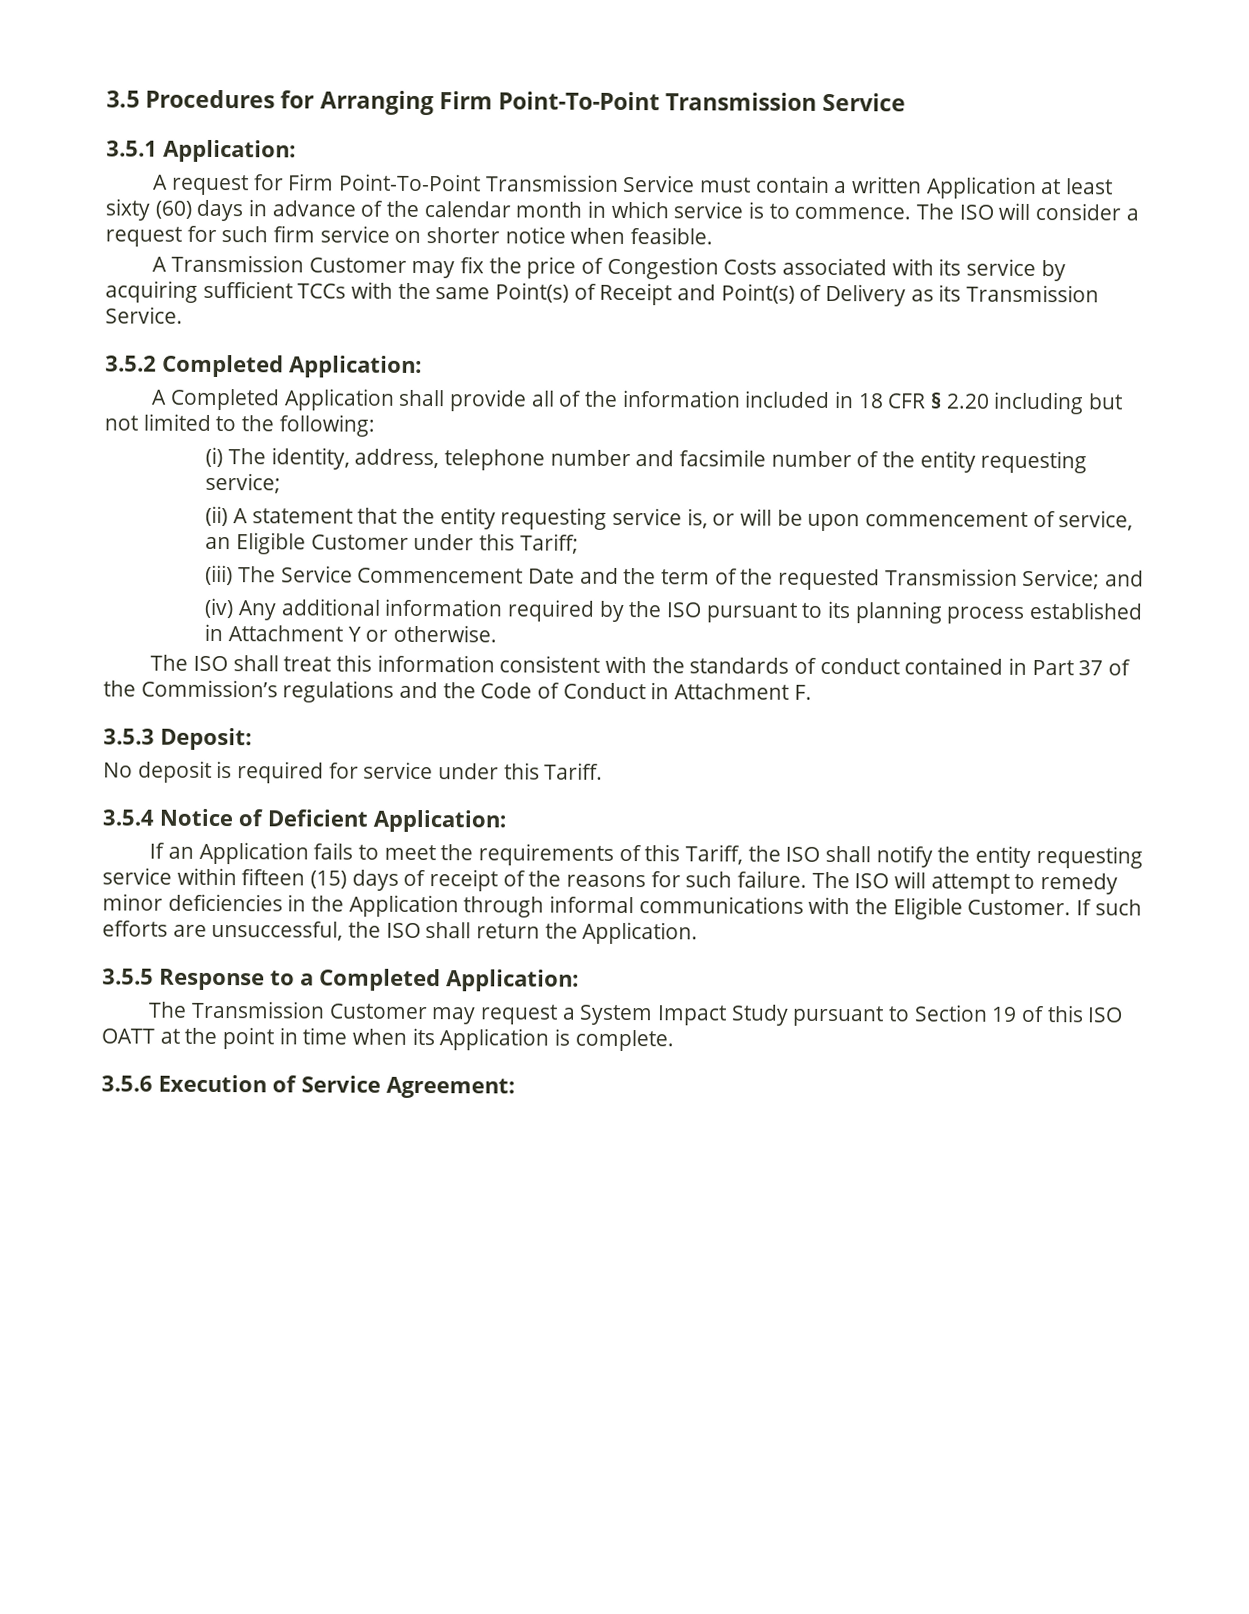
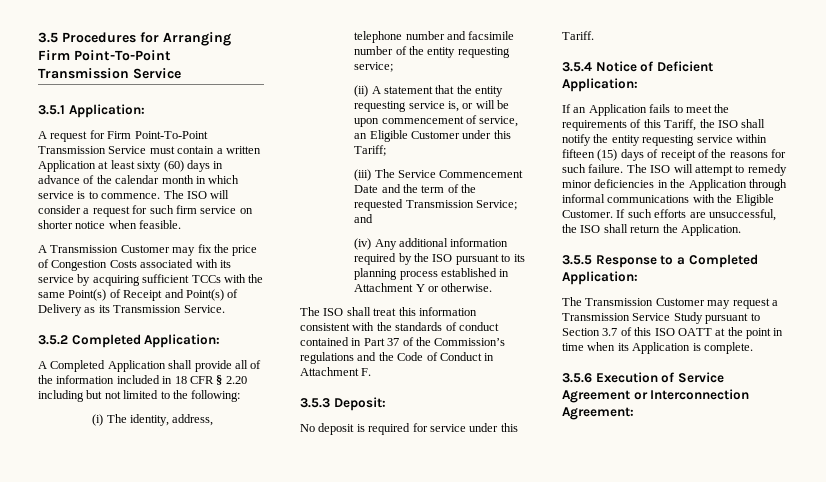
[579,1004,727,1026] System Impact -> [562,313,671,321] Transmission Service
[991,1006,1018,1022] 19 -> [602,328,618,336] 3.7
(381, 1084) none -> [562,389,750,403] Agreement or Interconnection

